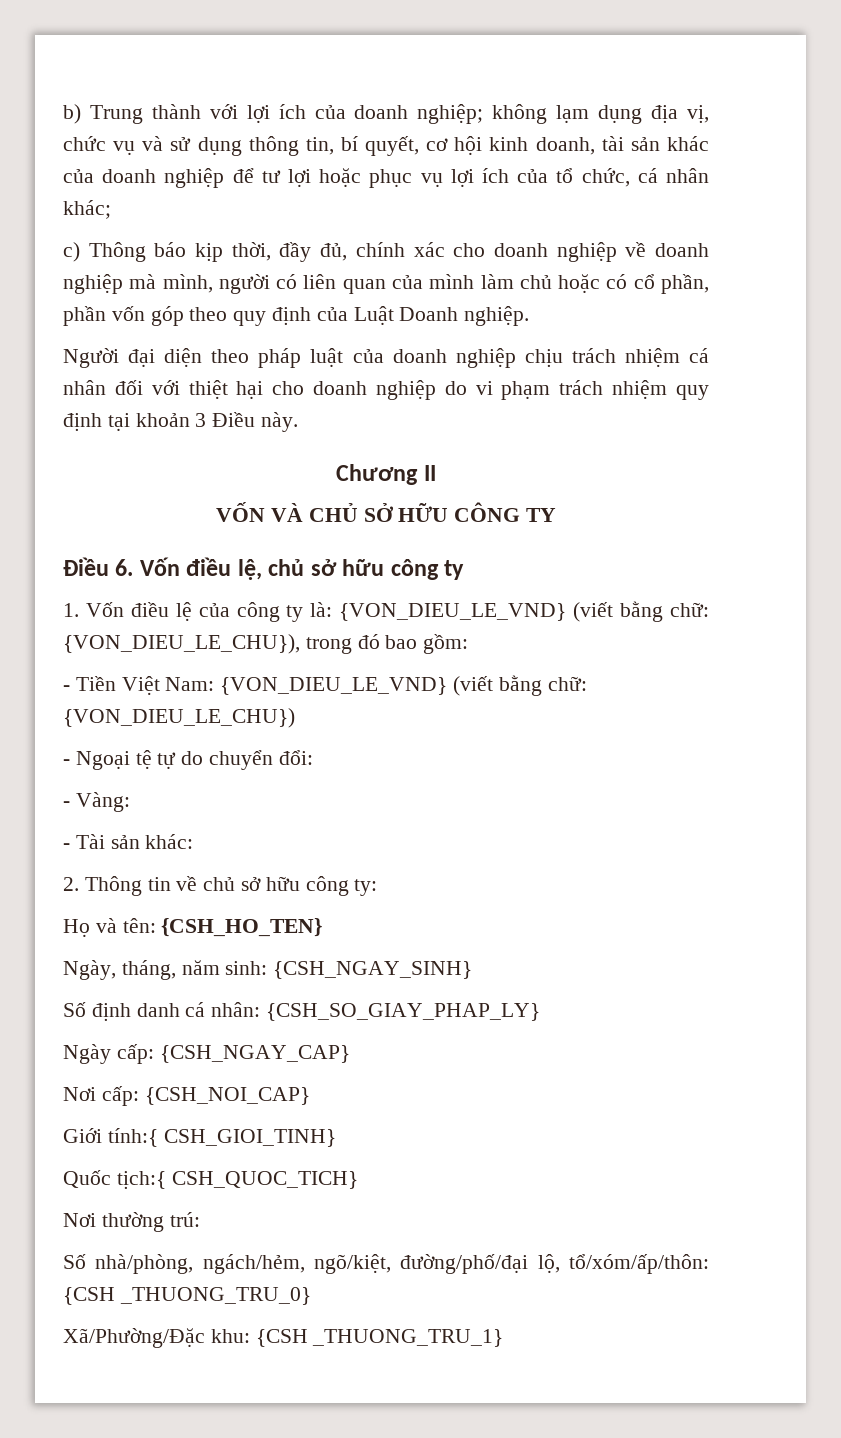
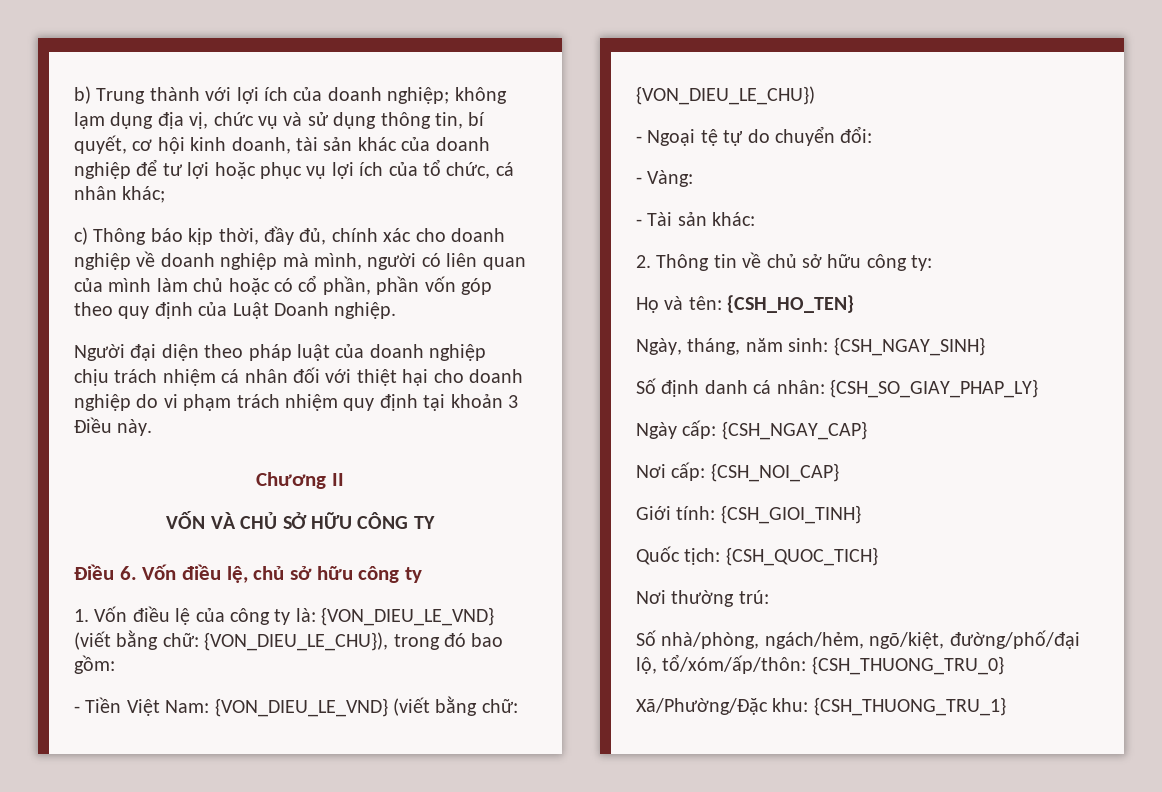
[107,1128,336,1147] tính:{ CSH_GIOI_TINH} -> [676,505,861,524] tính: {CSH_GIOI_TINH}
[116,1171,358,1189] tịch:{ CSH_QUOC_TICH} -> [684,547,878,566] tịch: {CSH_QUOC_TICH}
[63,1287,311,1305] {CSH _THUONG_TRU_0} -> [811,656,1004,675] {CSH_THUONG_TRU_0}
[255,1329,504,1347] {CSH _THUONG_TRU_1} -> [813,697,1006,716] {CSH_THUONG_TRU_1}

